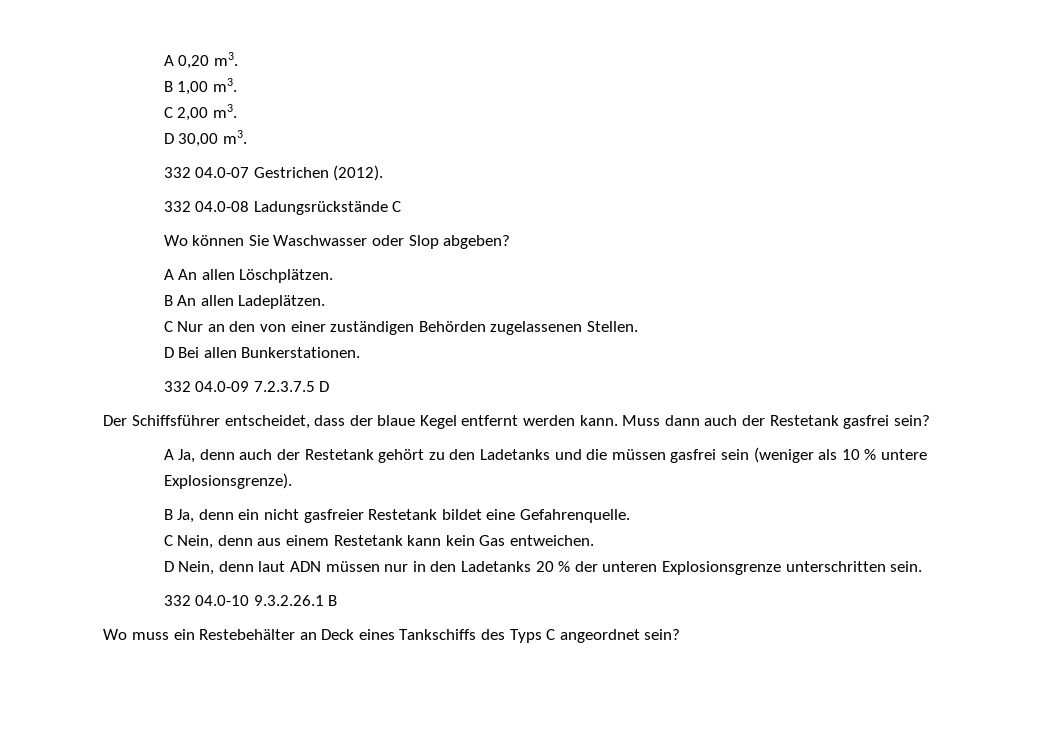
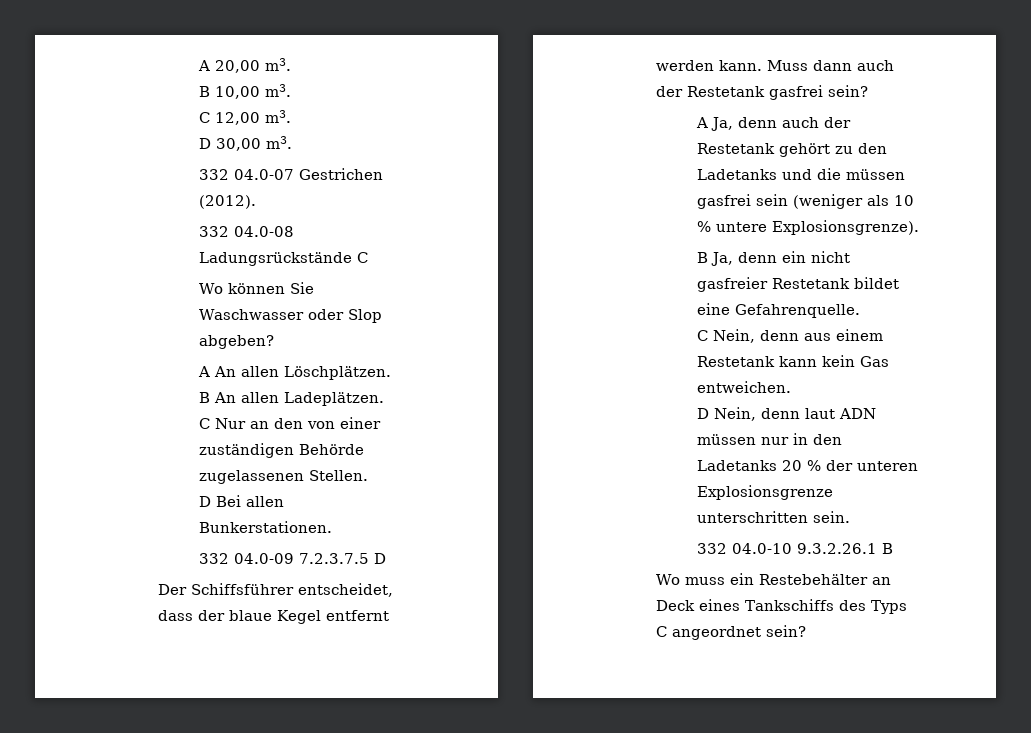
[163,55,210,69] A 0,20 -> [197,60,260,73] A 20,00
[177,81,209,95] 1,00 -> [214,86,260,99] 10,00
[177,107,209,121] 2,00 -> [214,112,260,125] 12,00
[418,321,486,332] Behörden -> [298,444,364,455] Behörde

